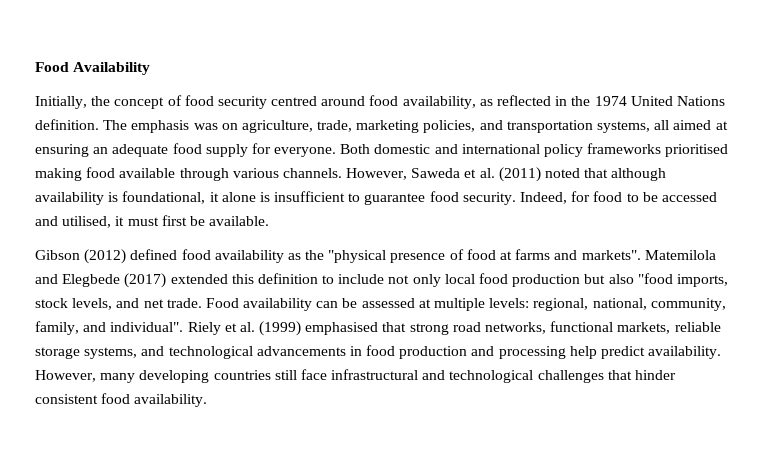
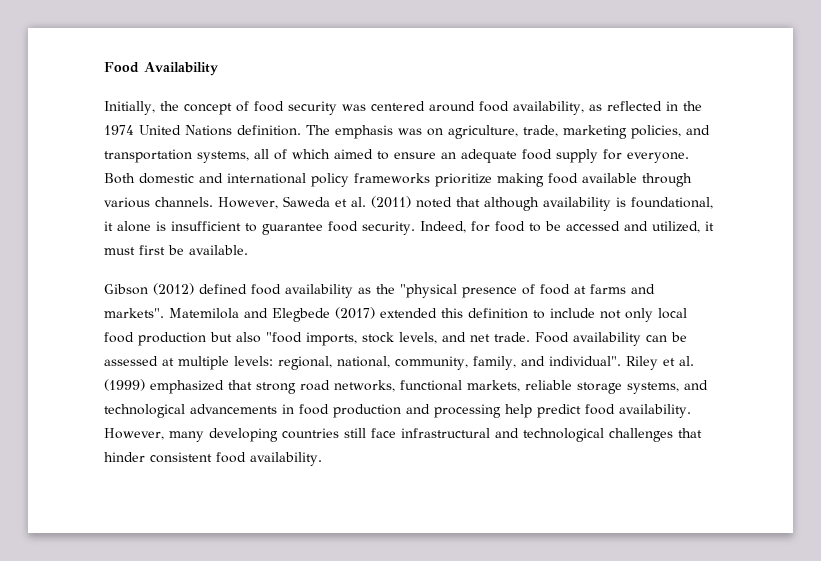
[271,96,318,106] centred -> [341,101,425,111] was centered
[673,120,728,130] [35,144,89,157] aimed at ensuring -> [274,149,436,160] of which aimed to ensure
[665,144,729,157] prioritised -> [435,173,492,187] prioritize
[62,216,112,228] utilised, -> [651,221,700,233] utilized,
[187,322,221,335] Riely -> [625,356,658,370] Riley
[305,322,379,335] emphasised -> [150,380,224,394] emphasized
(646, 352) none -> [585,404,615,415] food

